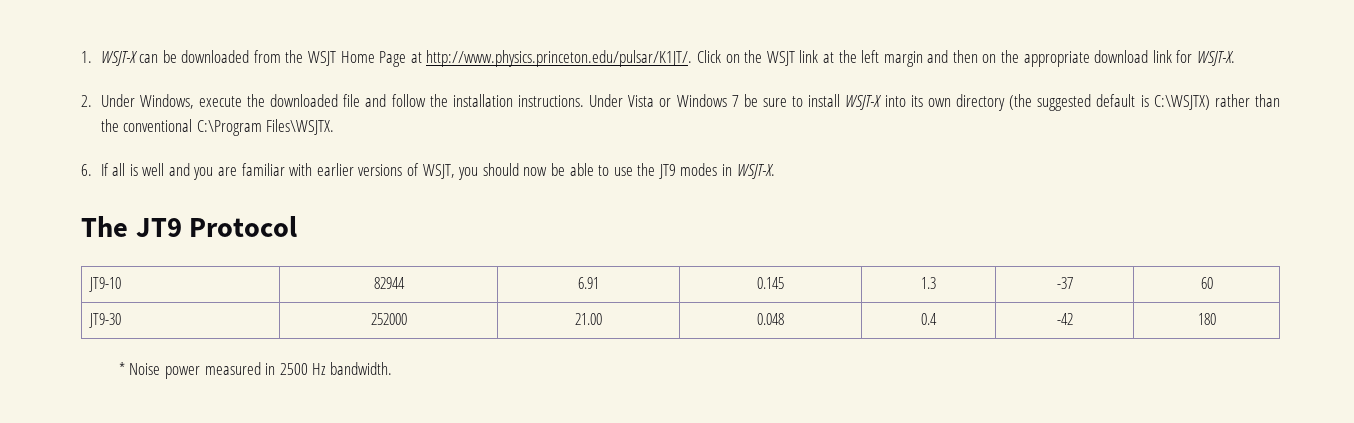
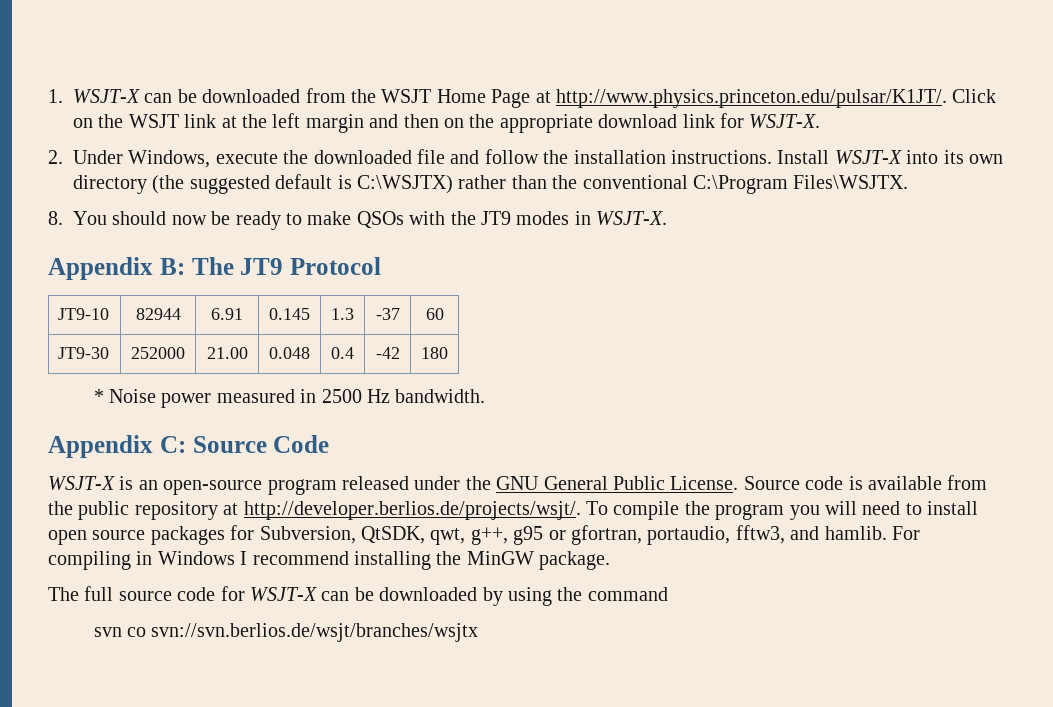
[589,94,841,107] Under Vista or Windows 7 be sure to install -> [777,150,830,164] Install
[81,163,633,180] 6. If all is well and you are familiar with earlier versions of WSJT, you should now be able to use -> [48,211,446,230] 8. You should now be ready to make QSOs with
(775, 171) none -> [48,257,185,280] Appendix B:
(393, 368) none -> [48,435,330,458] [48,475,988,495] [48,501,979,520] [48,525,920,545] [48,551,611,570] [48,586,668,606] [93,623,479,642] // Appendix C: Source Code // WSJT-X is an open-source program released under the GNU General Public License. Source code is available from the public repository at http://developer.berlios.de/projects/wsjt/. To compile the program you will need to install open source packages for Subversion, QtSDK, qwt, g++, g95 or gfortran, portaudio, fftw3, and hamlib. For compiling in Windows I recommend installing the MinGW package. // The full source code for WSJT-X can be downloaded by using the command // svn co svn://svn.berlios.de/wsjt/branches/wsjtx

